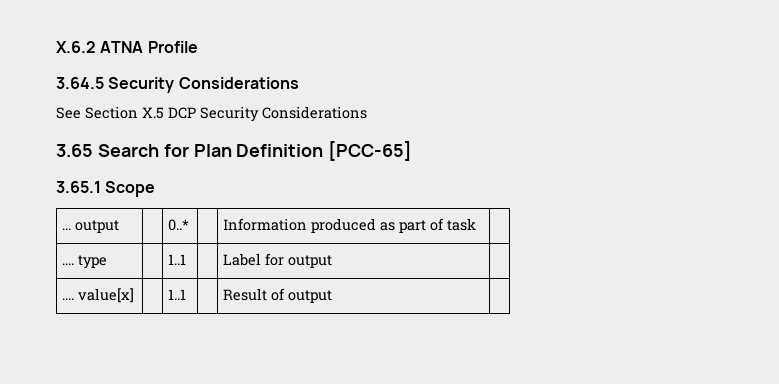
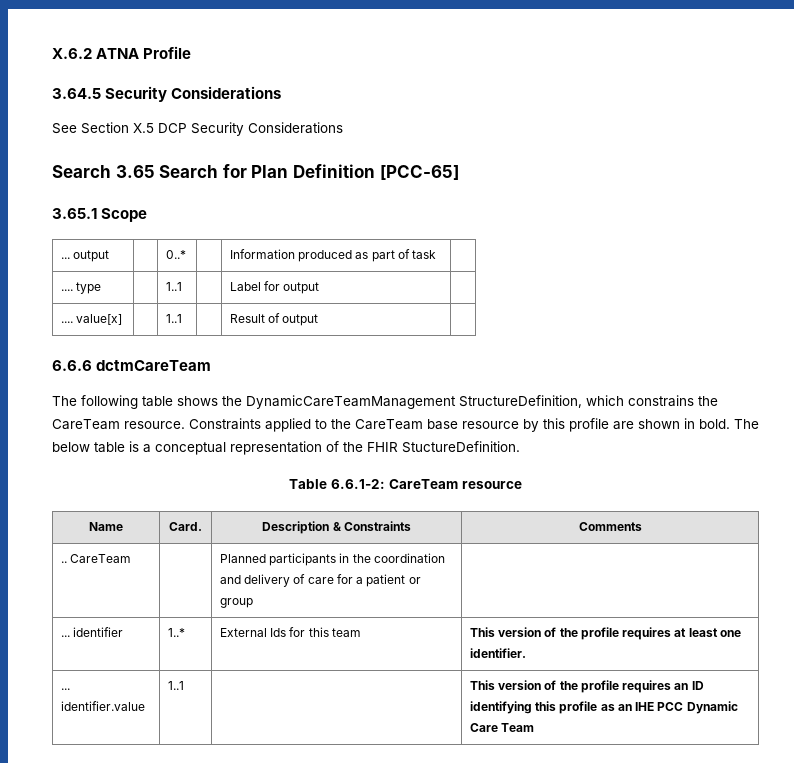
(367, 112) none -> [52,165,111,178] Search
(333, 296) none -> [52,360,212,371] [52,395,718,409] [52,418,759,432] [52,441,520,455] [289,479,522,489] [89,522,123,531] [169,522,202,531] [262,521,411,534] [578,522,642,531] [60,554,132,563] [219,553,445,566] [219,574,421,587] [219,598,253,608] [60,627,124,637] [167,628,185,637] [219,627,361,637] [469,627,741,640] [469,648,526,658] [60,688,70,690] [60,701,145,711] [167,681,184,690] [469,680,704,693] [469,701,738,714] [469,723,535,732] // 6.6.6 dctmCareTeam // The following table shows the DynamicCareTeamManagement StructureDefinition, which constrains the CareTeam resource. Constraints applied to the CareTeam base resource by this profile are shown in bold. The below table is a conceptual representation of the FHIR StuctureDefinition. // Table 6.6.1-2: CareTeam resource // Name | Card. | Description & Constraints | Comments // .. CareTeam | | Planned participants in the coordination and delivery of care for a patient or group | // ... identifier | 1..* | External Ids for this team | This version of the profile requires at least one identifier. // ... identifier.value | 1..1 | | This version of the profile requires an ID identifying this profile as an IHE PCC Dynamic Care Team

